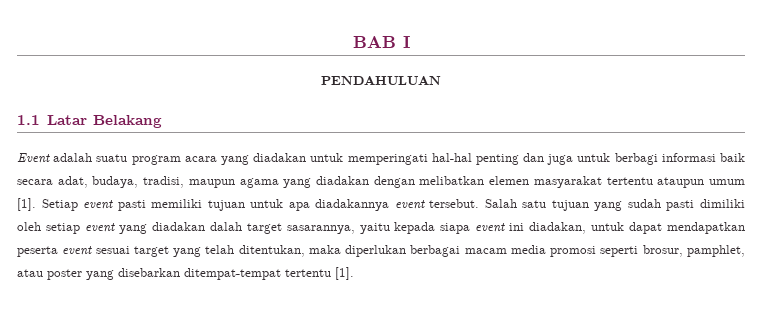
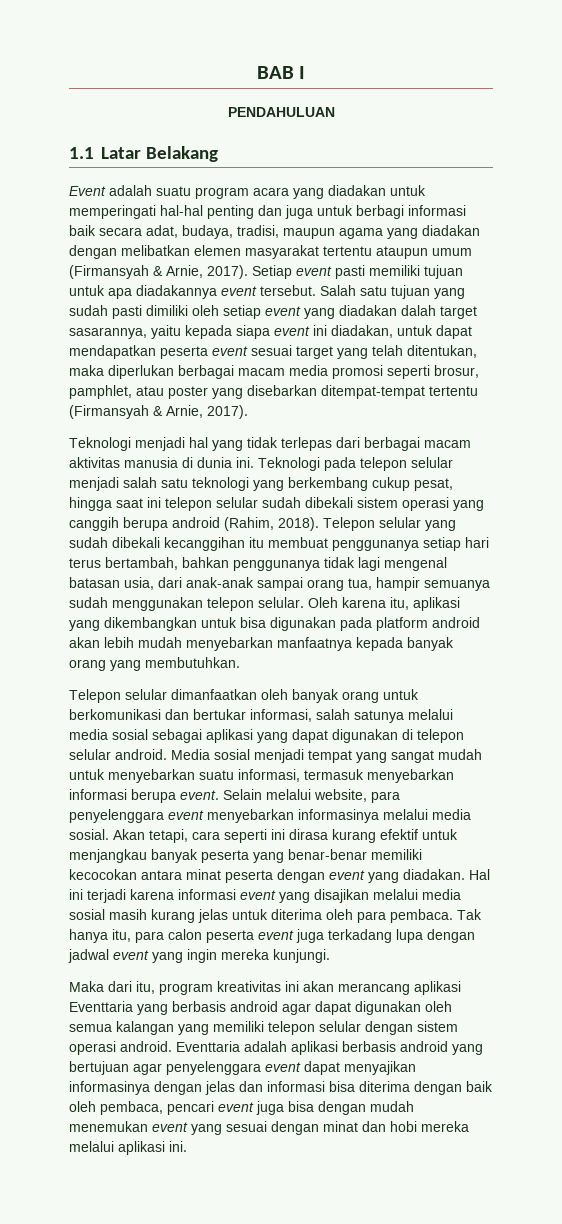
[17,198,36,211] [1]. -> [69,265,248,279] (Firmansyah & Arnie, 2017).
[335,267,354,280] [1]. -> [69,405,248,419] [69,437,471,451] [69,457,453,471] [69,477,453,491] [69,497,484,511] [69,517,456,531] [69,537,489,551] [69,557,447,571] [69,577,490,591] [69,597,460,611] [69,617,480,631] [69,637,454,651] [69,657,240,671] [69,689,419,703] [69,709,453,723] [69,729,464,743] [69,749,482,763] [69,769,454,783] [69,789,400,803] [69,809,471,823] [69,829,458,843] [69,849,422,863] [69,869,490,883] [69,889,461,903] [69,909,482,923] [69,929,475,943] [68,949,330,963] [69,981,461,995] [69,1001,452,1015] [69,1021,458,1035] [69,1041,483,1055] [69,1061,416,1075] [69,1081,493,1095] [69,1101,414,1115] [69,1121,469,1135] [69,1141,187,1155] (Firmansyah & Arnie, 2017). // Teknologi menjadi hal yang tidak terlepas dari berbagai macam aktivitas manusia di dunia ini. Teknologi pada telepon selular menjadi salah satu teknologi yang berkembang cukup pesat, hingga saat ini telepon selular sudah dibekali sistem operasi yang canggih berupa android (Rahim, 2018). Telepon selular yang sudah dibekali kecanggihan itu membuat penggunanya setiap hari terus bertambah, bahkan penggunanya tidak lagi mengenal batasan usia, dari anak-anak sampai orang tua, hampir semuanya sudah menggunakan telepon selular. Oleh karena itu, aplikasi yang dikembangkan untuk bisa digunakan pada platform android akan lebih mudah menyebarkan manfaatnya kepada banyak orang yang membutuhkan. // Telepon selular dimanfaatkan oleh banyak orang untuk berkomunikasi dan bertukar informasi, salah satunya melalui media sosial sebagai aplikasi yang dapat digunakan di telepon selular android. Media sosial menjadi tempat yang sangat mudah untuk menyebarkan suatu informasi, termasuk menyebarkan informasi berupa event. Selain melalui website, para penyelenggara event menyebarkan informasinya melalui media sosial. Akan tetapi, cara seperti ini dirasa kurang efektif untuk menjangkau banyak peserta yang benar-benar memiliki kecocokan antara minat peserta dengan event yang diadakan. Hal ini terjadi karena informasi event yang disajikan melalui media sosial masih kurang jelas untuk diterima oleh para pembaca. Tak hanya itu, para calon peserta event juga terkadang lupa dengan jadwal event yang ingin mereka kunjungi. // Maka dari itu, program kreativitas ini akan merancang aplikasi Eventtaria yang berbasis android agar dapat digunakan oleh semua kalangan yang memiliki telepon selular dengan sistem operasi android. Eventtaria adalah aplikasi berbasis android yang bertujuan agar penyelenggara event dapat menyajikan informasinya dengan jelas dan informasi bisa diterima dengan baik oleh pembaca, pencari event juga bisa dengan mudah menemukan event yang sesuai dengan minat dan hobi mereka melalui aplikasi ini.

